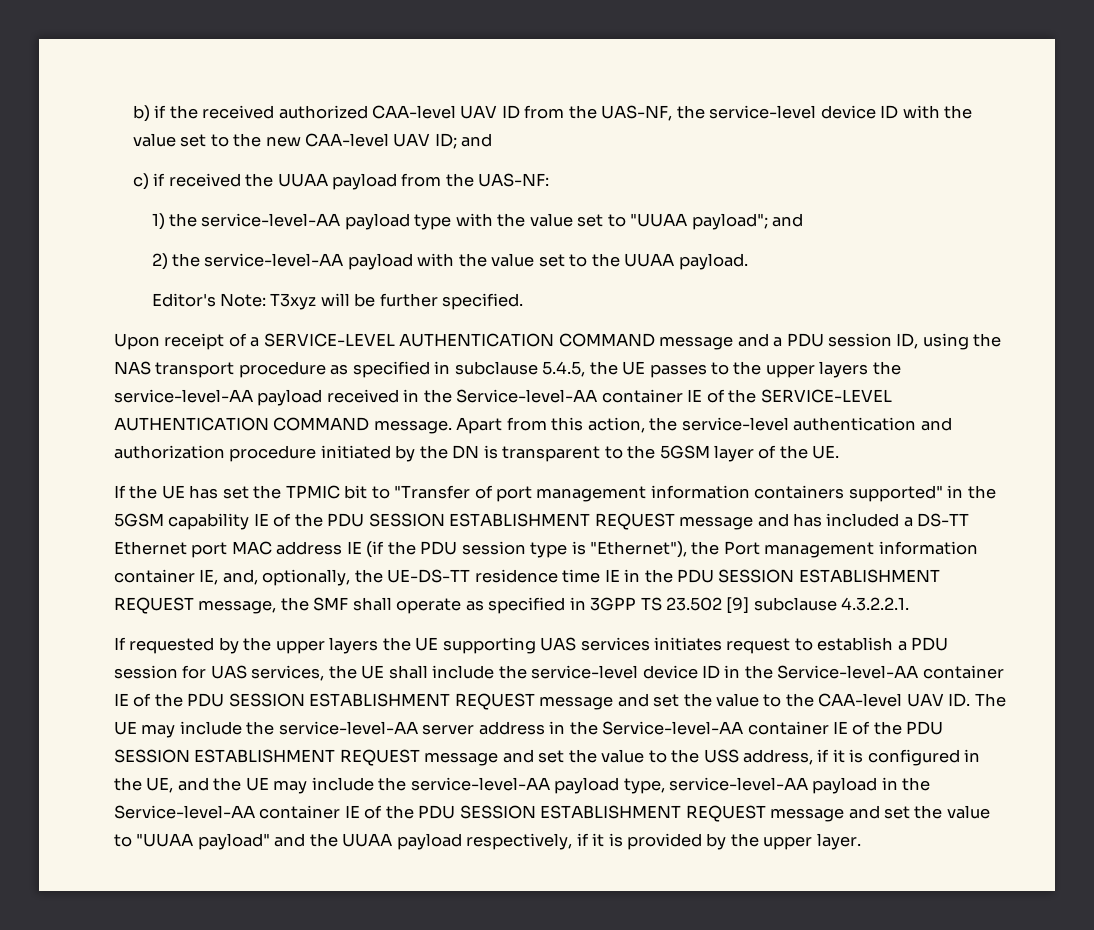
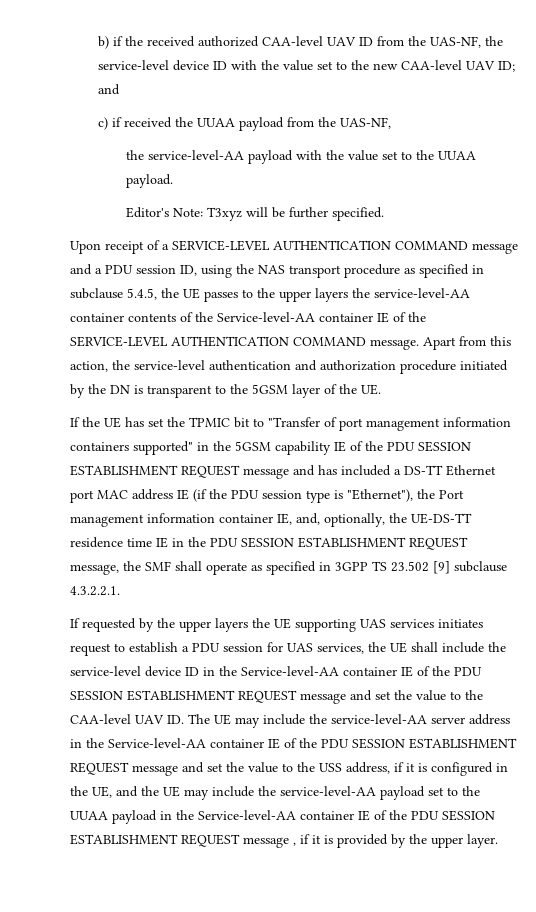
[478,173,550,187] [151,213,803,230] [151,253,168,270] UAS-NF: // 1) the service-level-AA payload type with the value set to "UUAA payload"; and // 2) -> [339,117,391,129] UAS-NF, //
[257,389,420,406] payload received in -> [70,312,193,322] container contents of
[623,777,809,794] type, service-level-AA -> [428,786,480,796] [70,811,108,820] set to the UUAA
[848,805,990,819] [114,833,573,850] and set the value to "UUAA payload" and the UUAA payload respectively, -> [293,842,296,846] ,

